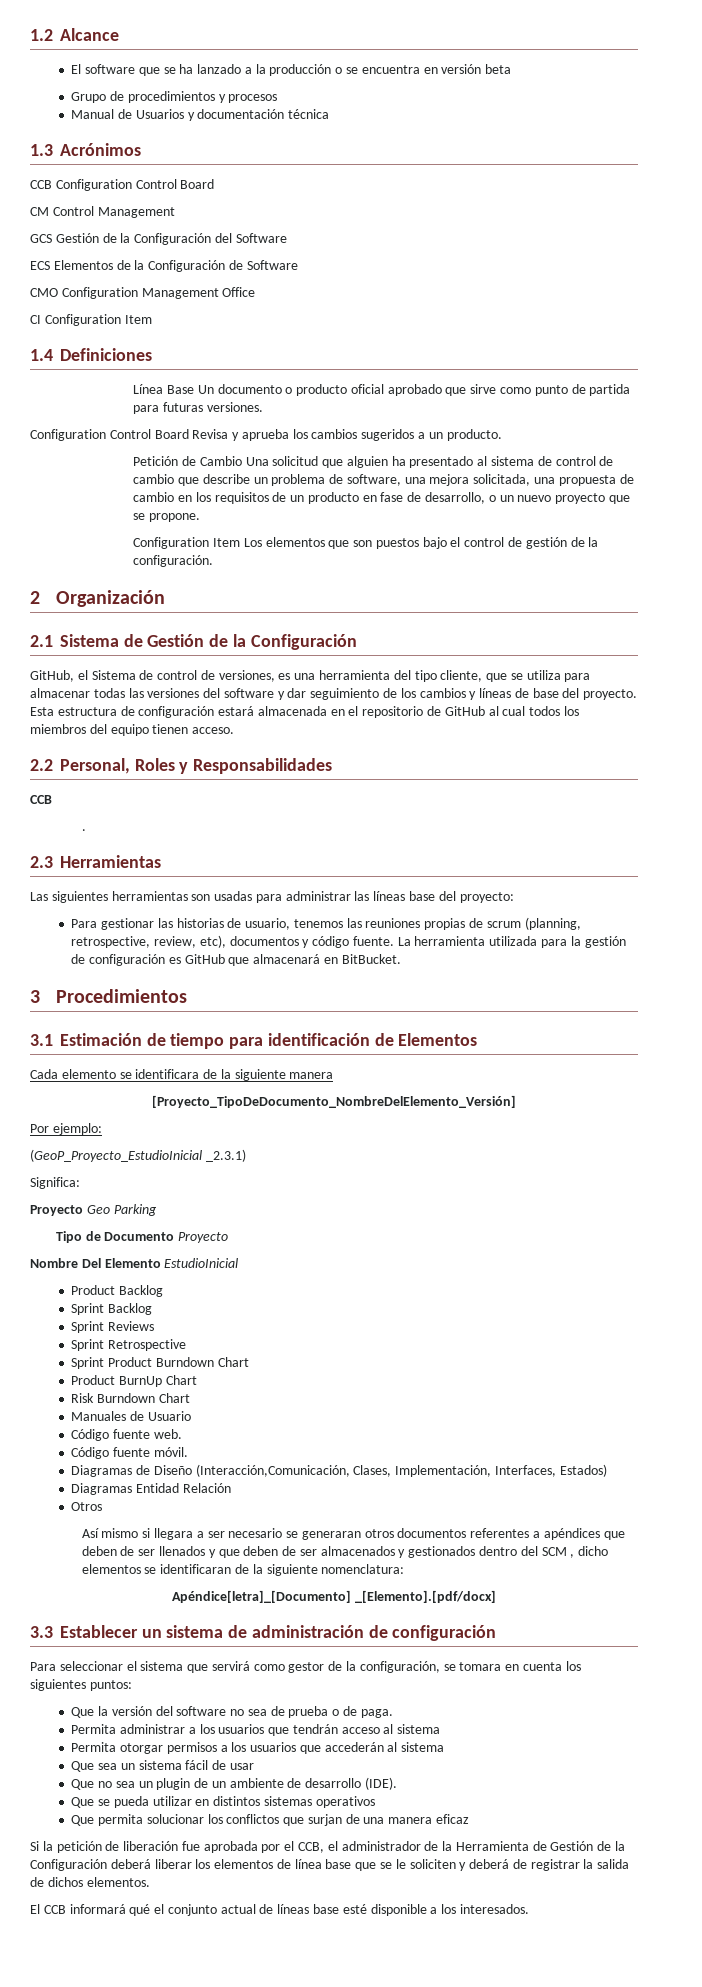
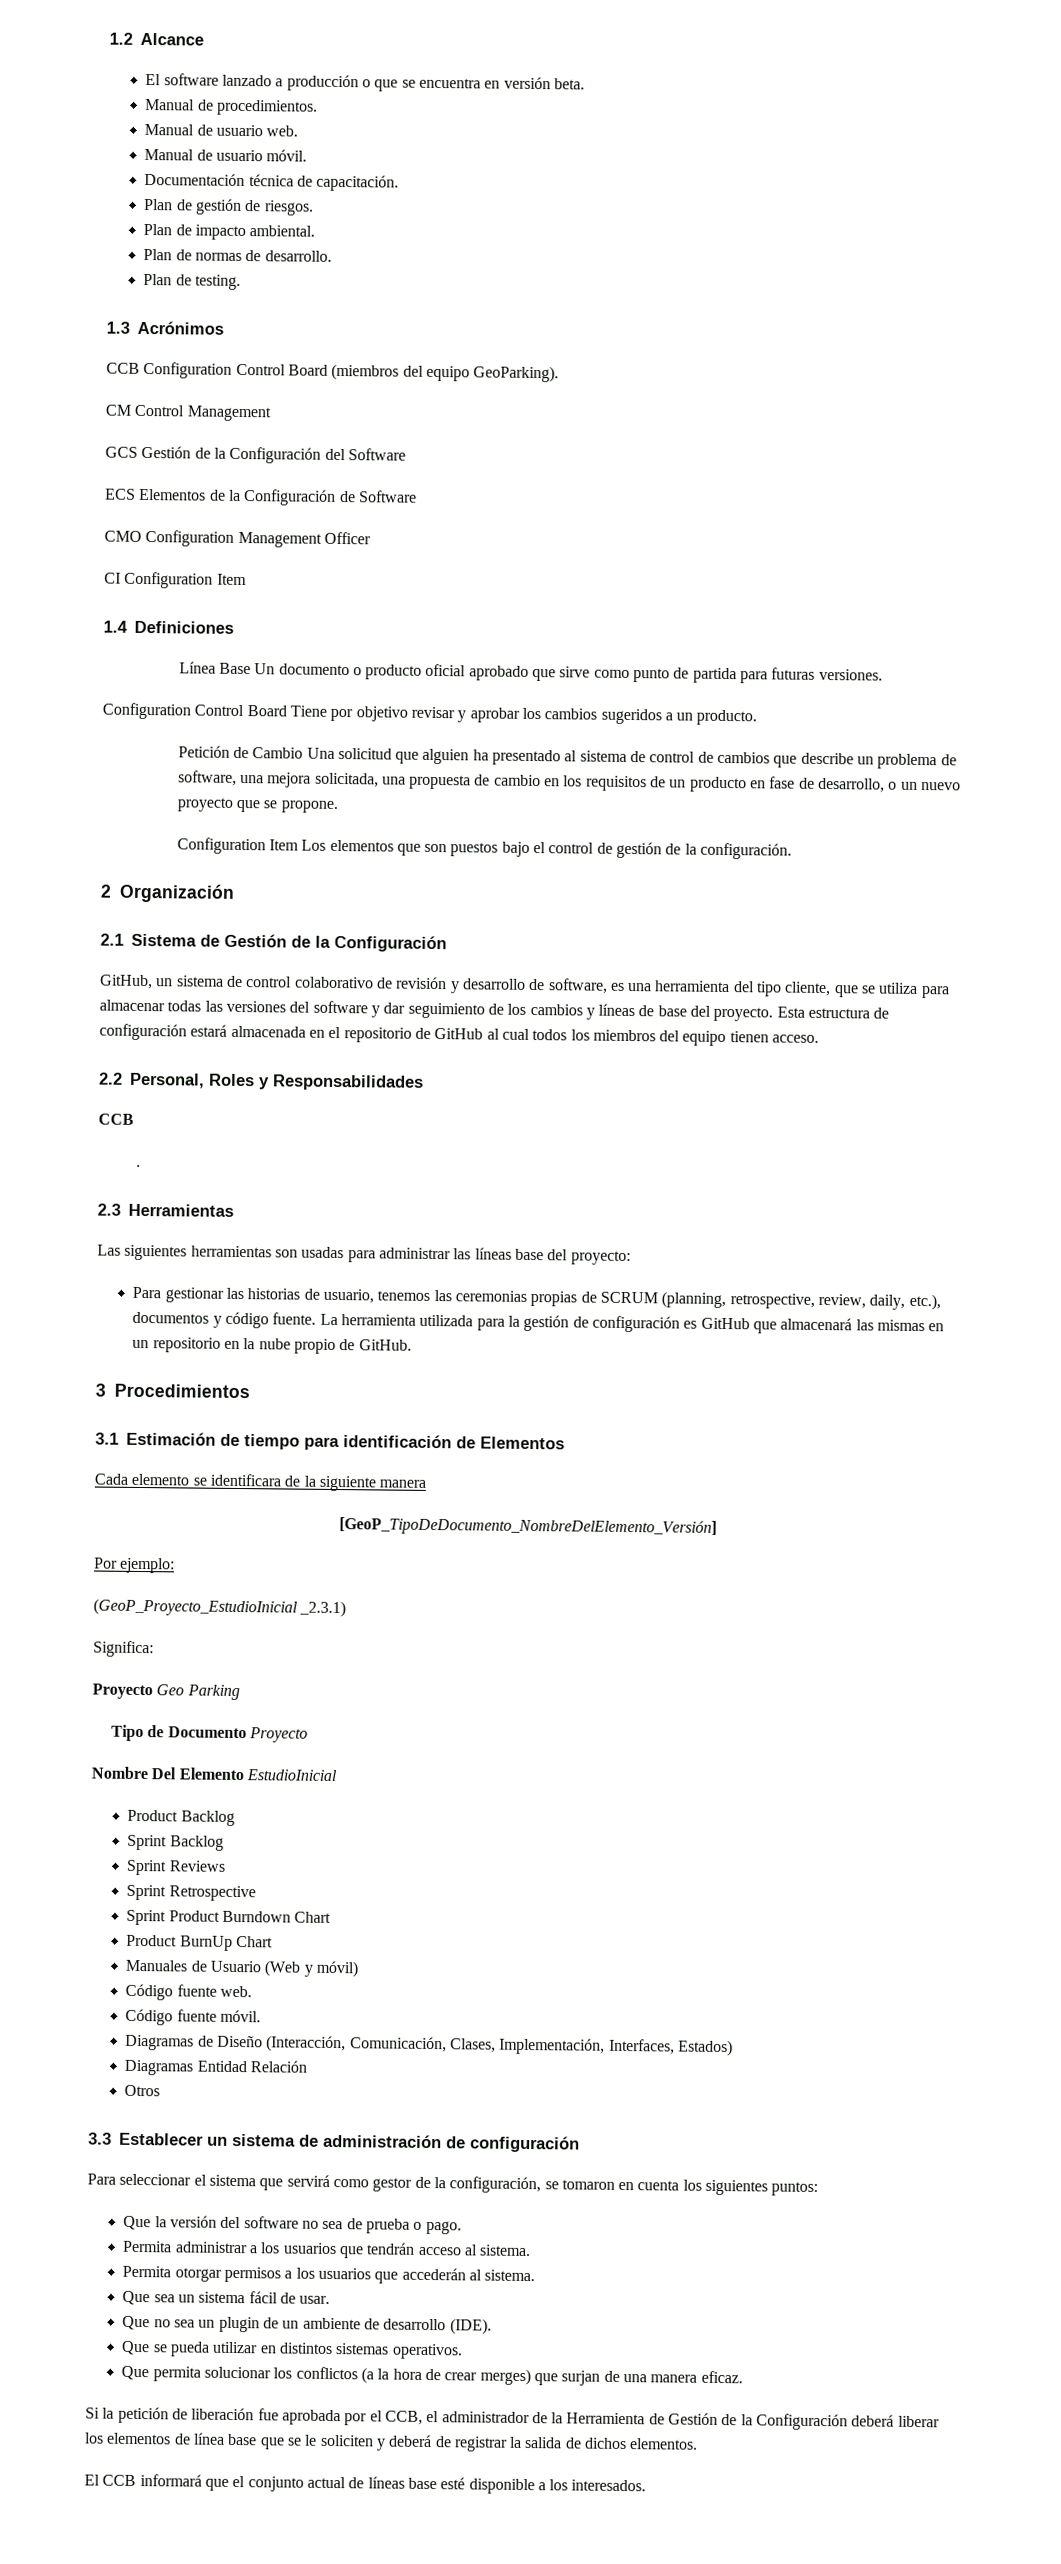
[138,64,194,76] que se ha -> (219, 79) none
[255,64,266,74] la -> (284, 82) none
(343, 70) none -> [374,79,399,92] que
[485,64,512,74] [71,91,278,103] [71,109,330,121] beta // Grupo de procedimientos y procesos // Manual de Usuarios y documentación técnica -> [554,78,586,90] [145,98,319,116] [144,123,299,137] [144,148,308,162] [144,172,400,192] [144,198,314,216] [143,223,316,241] [143,248,332,262] [143,273,242,290] beta. // Manual de procedimientos. // Manual de usuario web. // Manual de usuario móvil. // Documentación técnica de capacitación. // Plan de gestión de riesgos. // Plan de impacto ambiental. // Plan de normas de desarrollo. // Plan de testing.
(215, 184) none -> [331,363,560,383] (miembros del equipo GeoParking).
[222,287,256,297] Office -> [323,531,371,545] Officer
[192,429,289,441] Revisa y aprueba -> [289,705,520,723] Tiene por objetivo revisar y aprobar
[133,474,175,484] cambio -> [717,751,771,764] cambios
[77,670,275,682] el Sistema de control de versiones, -> [156,975,608,994] un sistema de control colaborativo de revisión y desarrollo de software,
[365,918,421,928] reuniones -> [455,1290,528,1302] ceremonias
[486,921,521,928] scrum -> [600,1291,659,1304] SCRUM
[199,935,226,948] etc), -> [869,1293,941,1311] daily, etc.),
[323,954,401,964] en BitBucket. -> [855,1319,945,1332] [132,1337,412,1355] las mismas en un repositorio en la nube propio de GitHub.
[152,1095,516,1108] [Proyecto_TipoDeDocumento_NombreDelElemento_Versión] -> [339,1517,717,1537] [GeoP_TipoDeDocumento_NombreDelElemento_Versión]
[71,1393,190,1403] // Risk Burndown Chart -> (274, 1942) none
(191, 1416) none -> [264,1960,359,1978] (Web y móvil)
[195,1464,350,1477] (Interacción,Comunicación, -> [266,2035,447,2053] (Interacción, Comunicación,
[81,1528,625,1540] [81,1546,609,1558] [81,1564,405,1576] [172,1590,496,1603] // Así mismo si llegara a ser necesario se generaran otros documentos referentes a apéndices que deben de ser llenados y que deben de ser almacenados y gestionados dentro del SCM , dicho elementos se identificaran de la siguiente nomenclatura: // Apéndice[letra]_[Documento] _[Elemento].[pdf/docx] -> (161, 2090) none
[459,1662,502,1671] tomara -> [561,2179,615,2190] tomaron
[343,1706,393,1718] de paga. -> [425,2220,462,2235] pago.
[397,1724,441,1734] sistema -> [479,2244,532,2257] sistema.
[401,1742,445,1752] sistema -> [484,2269,536,2282] sistema.
[229,1763,254,1770] usar -> [299,2295,331,2304] usar.
[315,1796,375,1808] operativos -> [391,2343,463,2360] operativos.
(280, 1819) none -> [361,2367,531,2386] (a la hora de crear merges)
[436,1814,470,1824] eficaz -> [700,2370,743,2384] eficaz.
[129,1904,151,1916] qué -> [204,2478,229,2491] que

